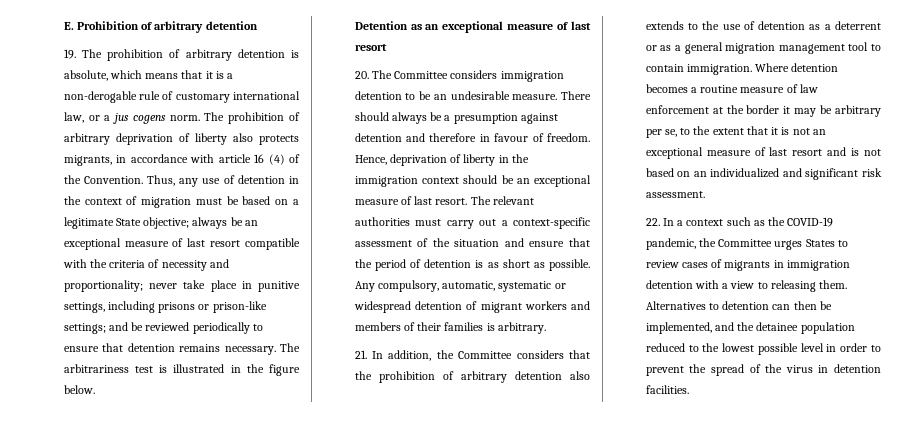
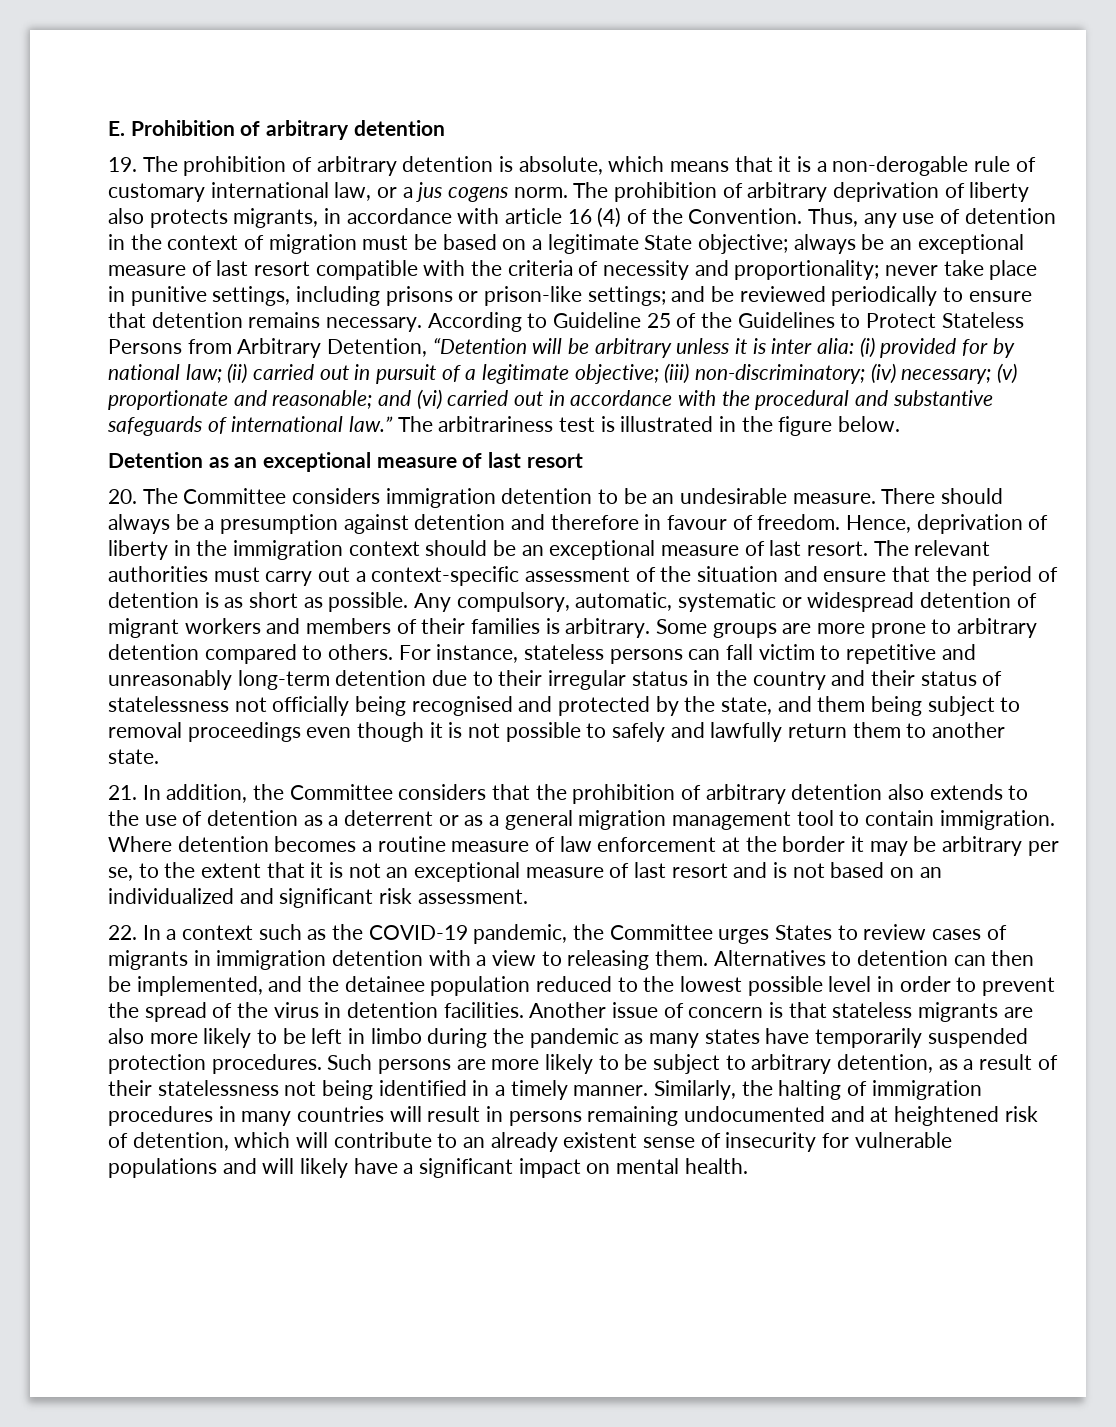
(276, 350) none -> [427,312,1024,332] [108,337,1015,358] [108,363,1018,384] [108,389,993,410] [107,416,394,436] According to Guideline 25 of the Guidelines to Protect Stateless Persons from Arbitrary Detention, “Detention will be arbitrary unless it is inter alia: (i) provided for by national law; (ii) carried out in pursuit of a legitimate objective; (iii) non-discriminatory; (iv) necessary; (v) proportionate and reasonable; and (vi) carried out in accordance with the procedural and substantive safeguards of international law.”
(546, 328) none -> [656,618,1038,638] [108,644,976,664] [108,670,1003,690] [108,696,1021,716] [108,722,1006,742] [108,749,160,764] Some groups are more prone to arbitrary detention compared to others. For instance, stateless persons can fall victim to repetitive and unreasonably long-term detention due to their irregular status in the country and their status of statelessness not officially being recognised and protected by the state, and them being subject to removal proceedings even though it is not possible to safely and lawfully return them to another state.
(689, 389) none -> [529,1002,1033,1022] [108,1028,1028,1048] [108,1054,1058,1074] [108,1080,982,1100] [108,1106,1038,1126] [108,1132,952,1152] [108,1158,748,1178] Another issue of concern is that stateless migrants are also more likely to be left in limbo during the pandemic as many states have temporarily suspended protection procedures. Such persons are more likely to be subject to arbitrary detention, as a result of their statelessness not being identified in a timely manner. Similarly, the halting of immigration procedures in many countries will result in persons remaining undocumented and at heightened risk of detention, which will contribute to an already existent sense of insecurity for vulnerable populations and will likely have a significant impact on mental health.

